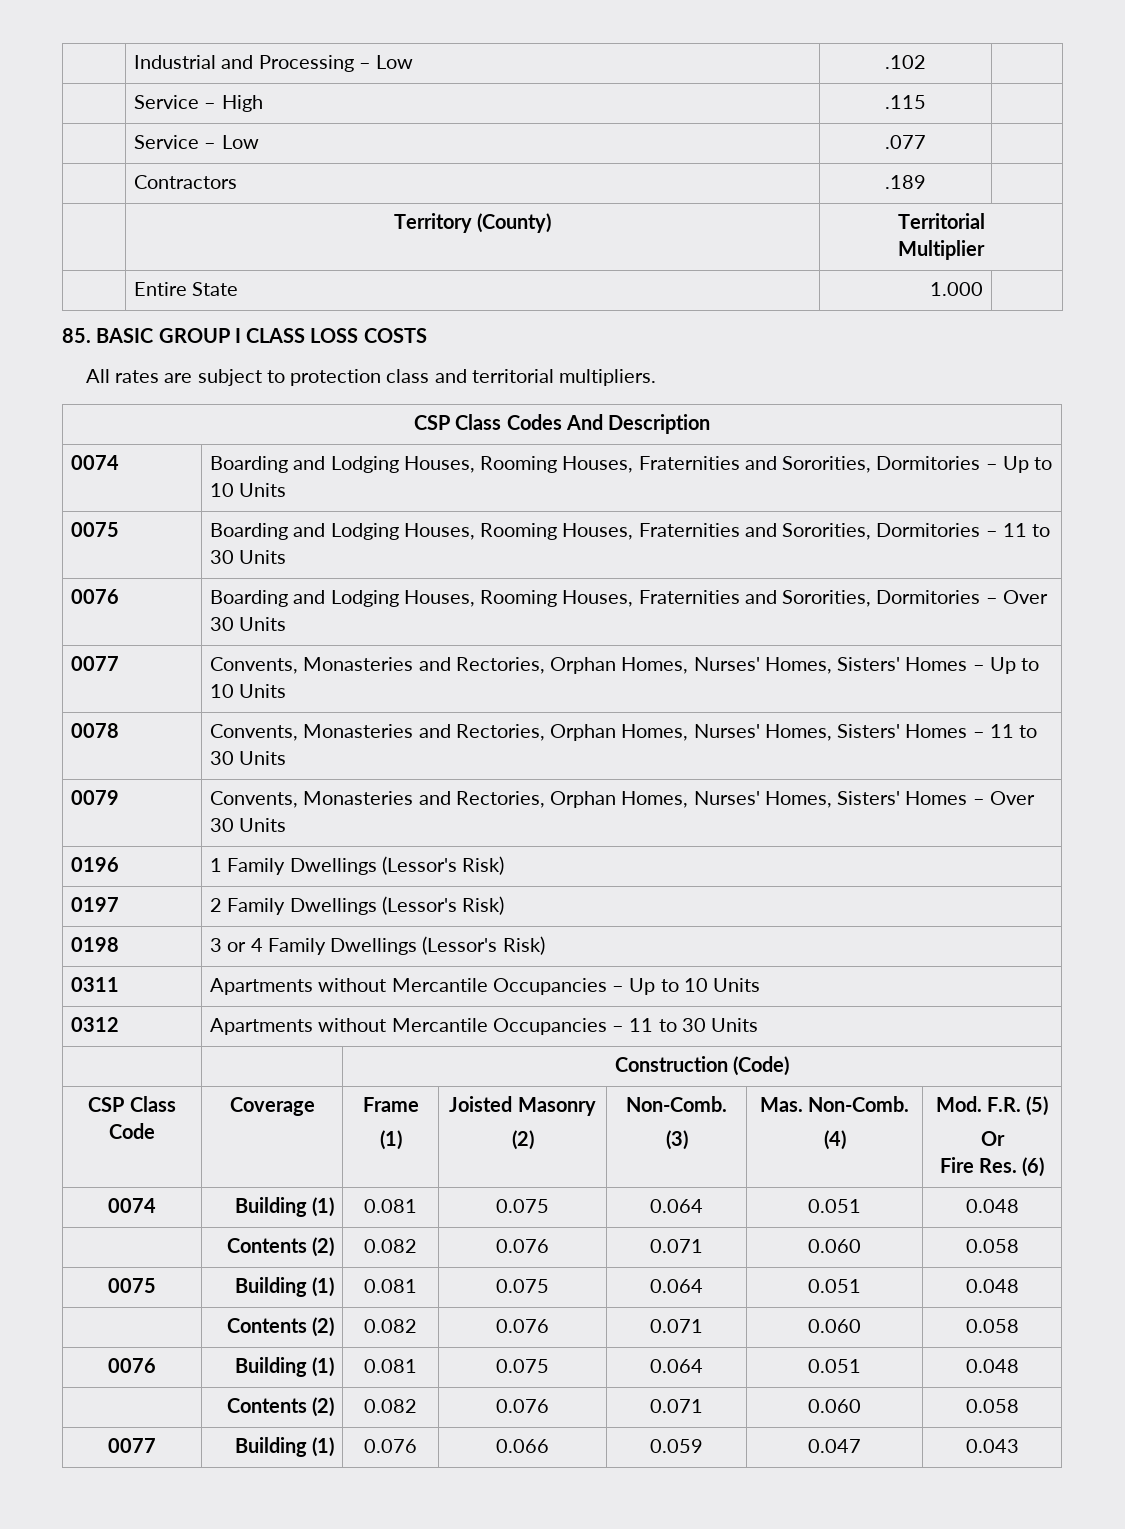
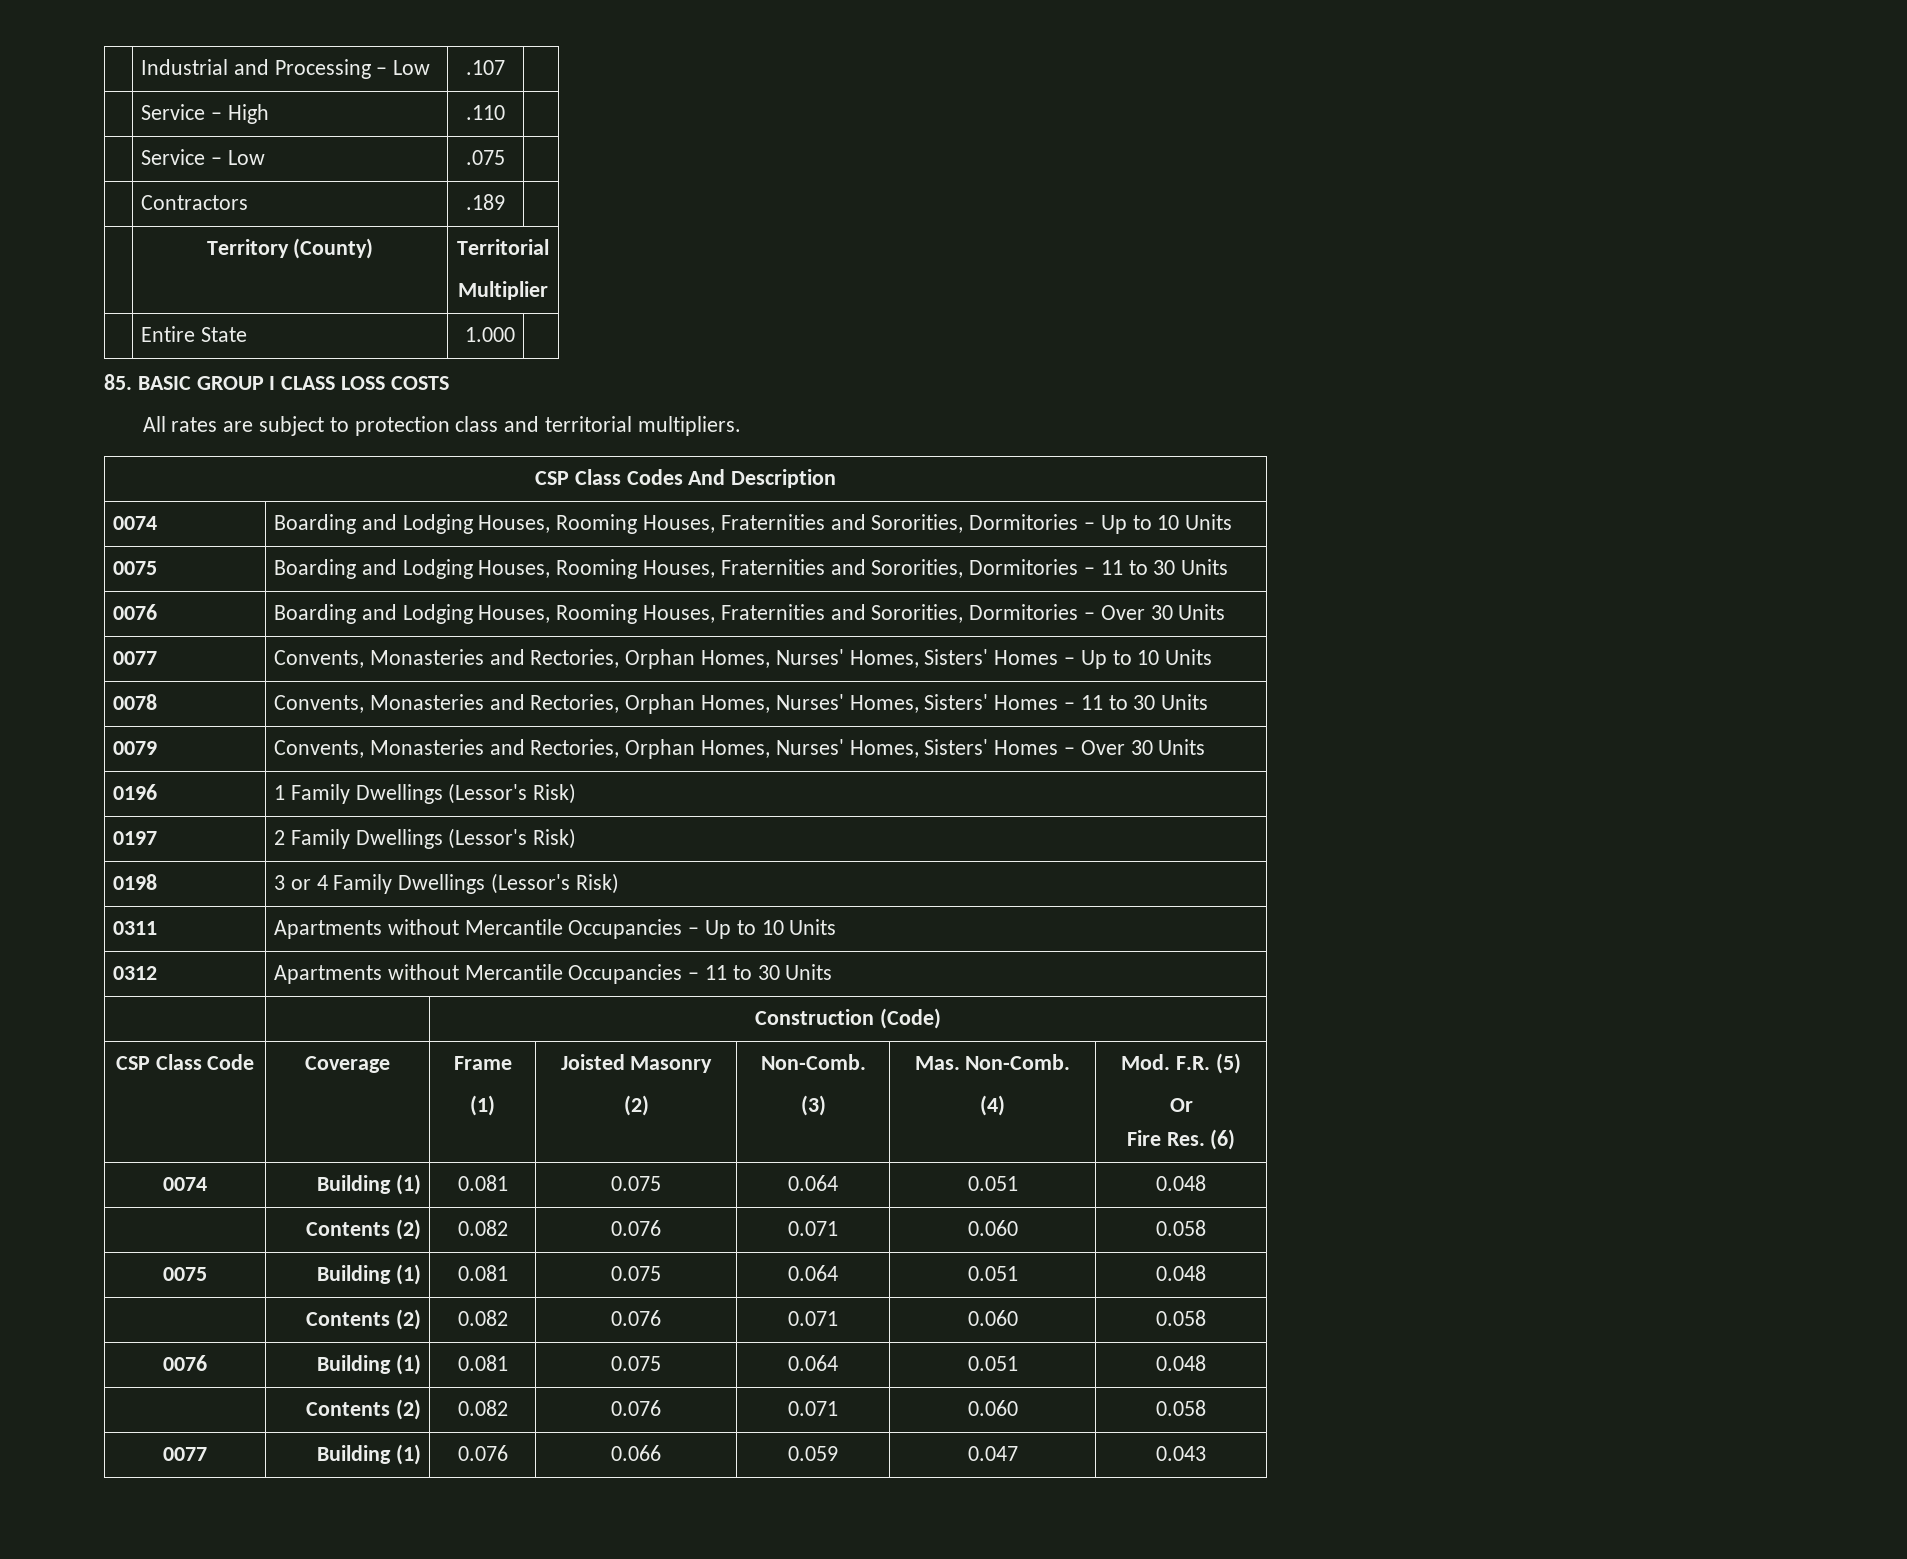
[885,55,926,69] .102 -> [466,60,505,75] .107
[885,95,926,109] .115 -> [466,105,505,120] .110
[885,135,926,149] .077 -> [466,150,505,165] .075

